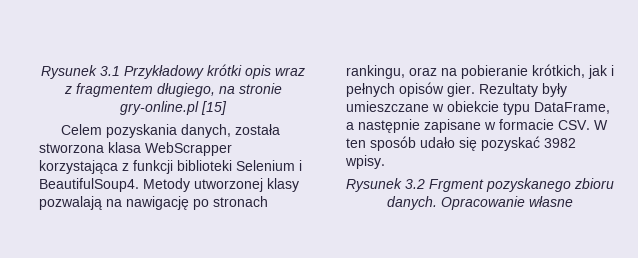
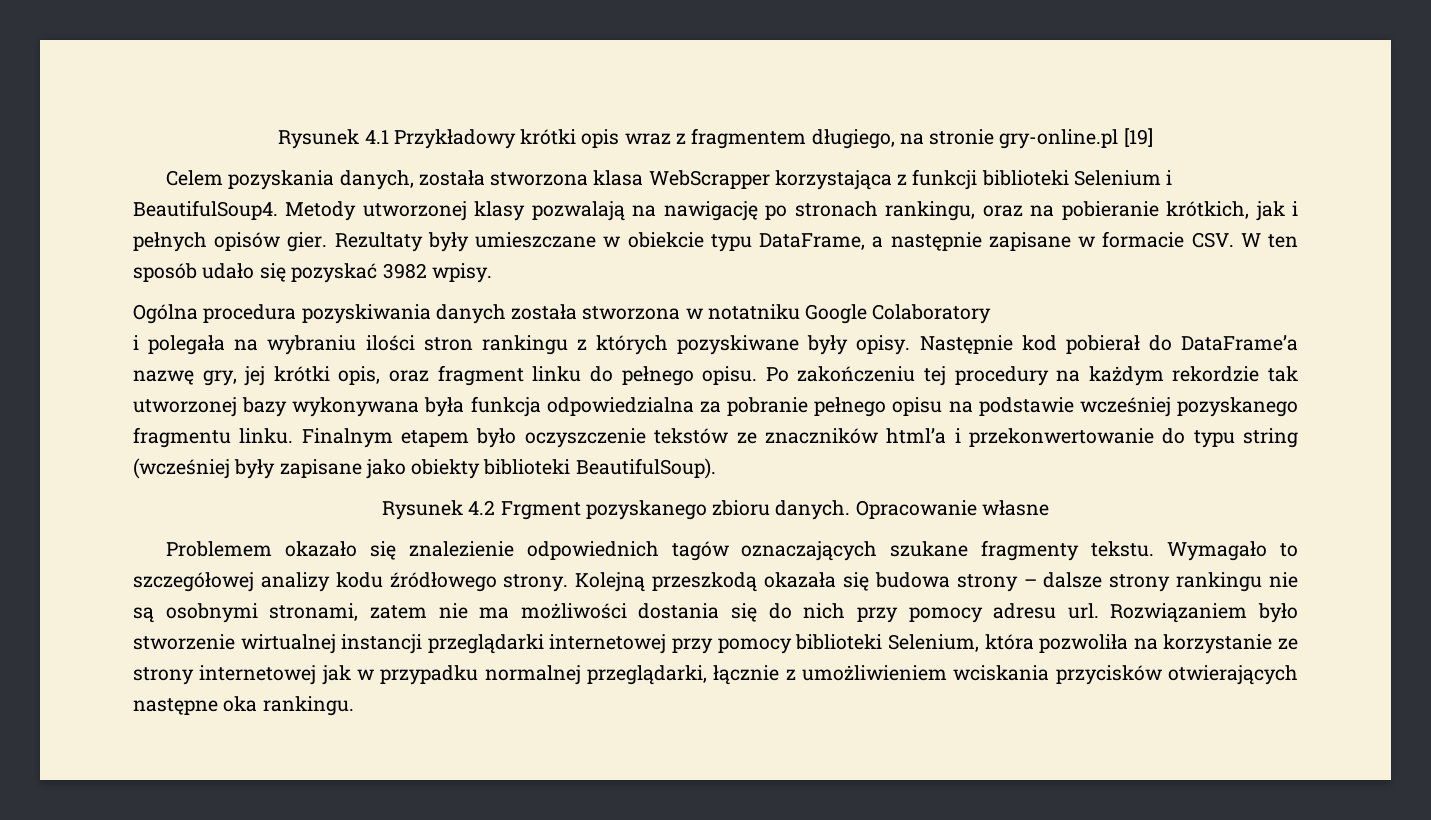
[41,65,120,79] Rysunek 3.1 -> [278,129,389,149] Rysunek 4.1
[201,101,227,115] [15] -> [1123,128,1153,147] [19]
[346,178,425,192] // Rysunek 3.2 -> [133,304,992,324] [133,335,1298,355] [133,365,1298,386] [133,396,1299,417] [133,427,1299,448] [133,458,716,479] [382,500,496,520] // Ogólna procedura pozyskiwania danych została stworzona w notatniku Google Colaboratory // i polegała na wybraniu ilości stron rankingu z których pozyskiwane były opisy. Następnie kod pobierał do DataFrame’a nazwę gry, jej krótki opis, oraz fragment linku do pełnego opisu. Po zakończeniu tej procedury na każdym rekordzie tak utworzonej bazy wykonywana była funkcja odpowiedzialna za pobranie pełnego opisu na podstawie wcześniej pozyskanego fragmentu linku. Finalnym etapem było oczyszczenie tekstów ze znaczników html’a i przekonwertowanie do typu string (wcześniej były zapisane jako obiekty biblioteki BeautifulSoup). // Rysunek 4.2
(573, 201) none -> [166,540,1298,561] [133,572,1298,592] [133,603,1298,623] [133,634,1298,654] [133,665,1298,685] [133,696,354,716] // Problemem okazało się znalezienie odpowiednich tagów oznaczających szukane fragmenty tekstu. Wymagało to szczegółowej analizy kodu źródłowego strony. Kolejną przeszkodą okazała się budowa strony – dalsze strony rankingu nie są osobnymi stronami, zatem nie ma możliwości dostania się do nich przy pomocy adresu url. Rozwiązaniem było stworzenie wirtualnej instancji przeglądarki internetowej przy pomocy biblioteki Selenium, która pozwoliła na korzystanie ze strony internetowej jak w przypadku normalnej przeglądarki, łącznie z umożliwieniem wciskania przycisków otwierających następne oka rankingu.

